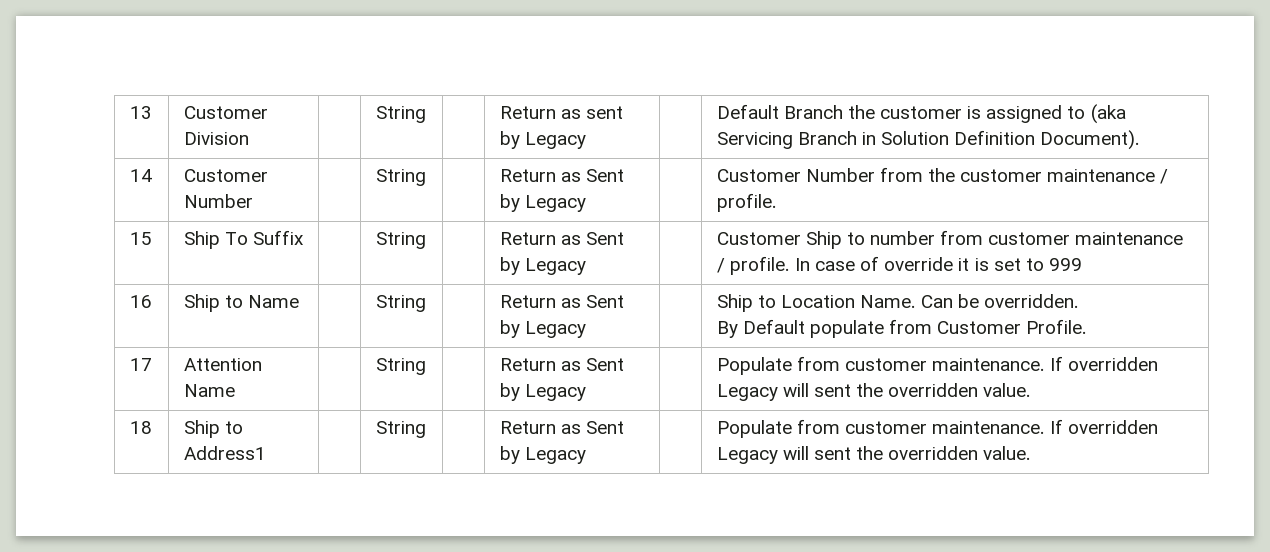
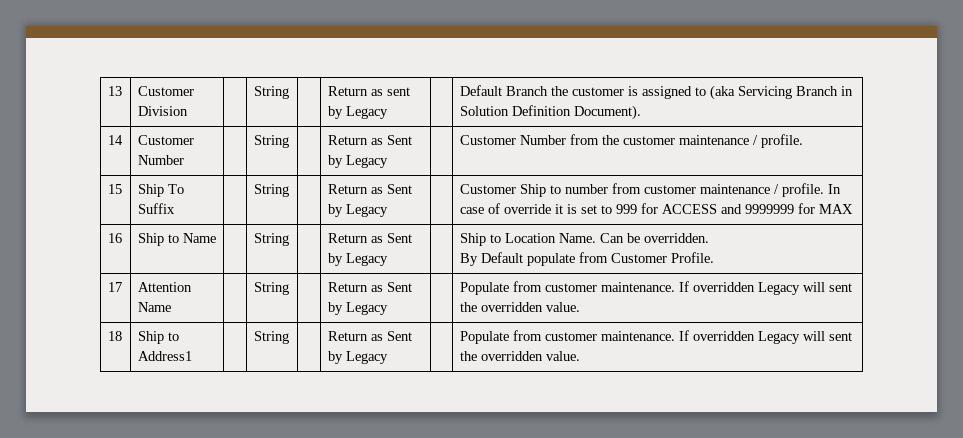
(1082, 264) none -> [640,203,853,214] for ACCESS and 9999999 for MAX

